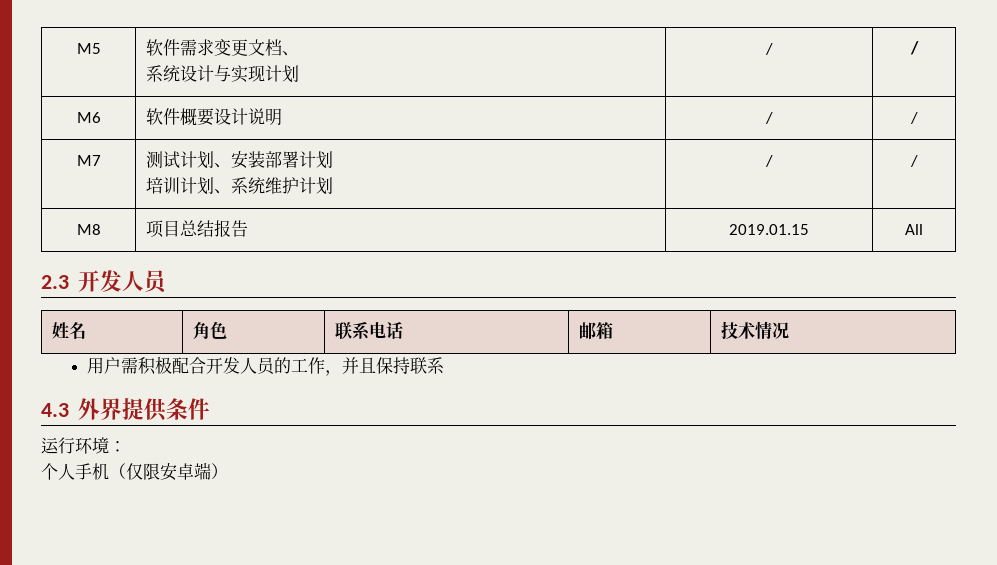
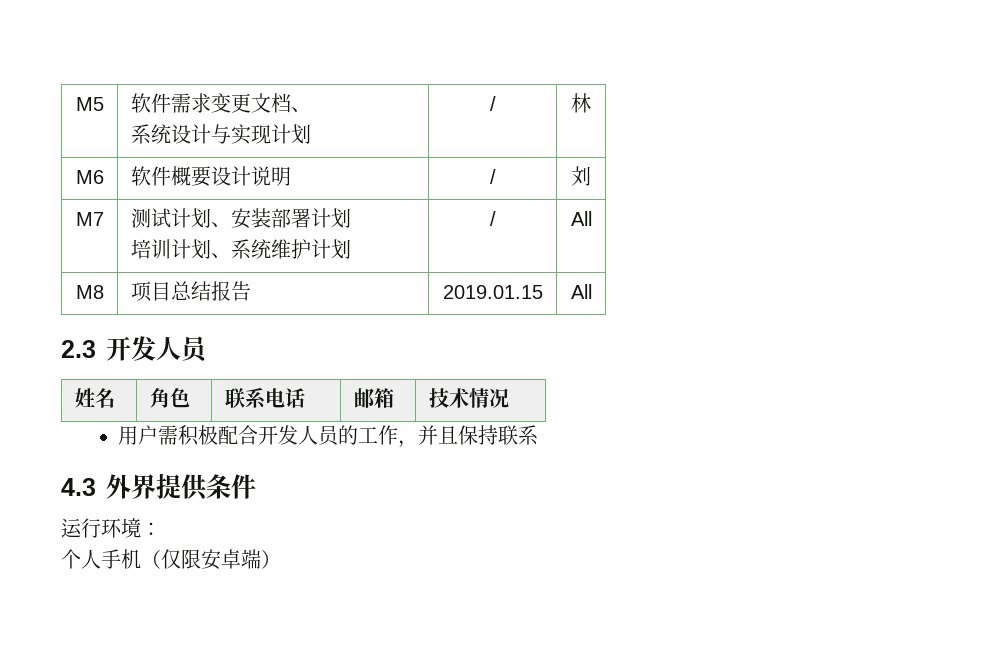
[909,41,919,55] / -> [571,93,591,113] 林
[909,112,918,124] / -> [571,166,591,186] 刘
[909,155,918,167] / -> [570,211,592,226] All

